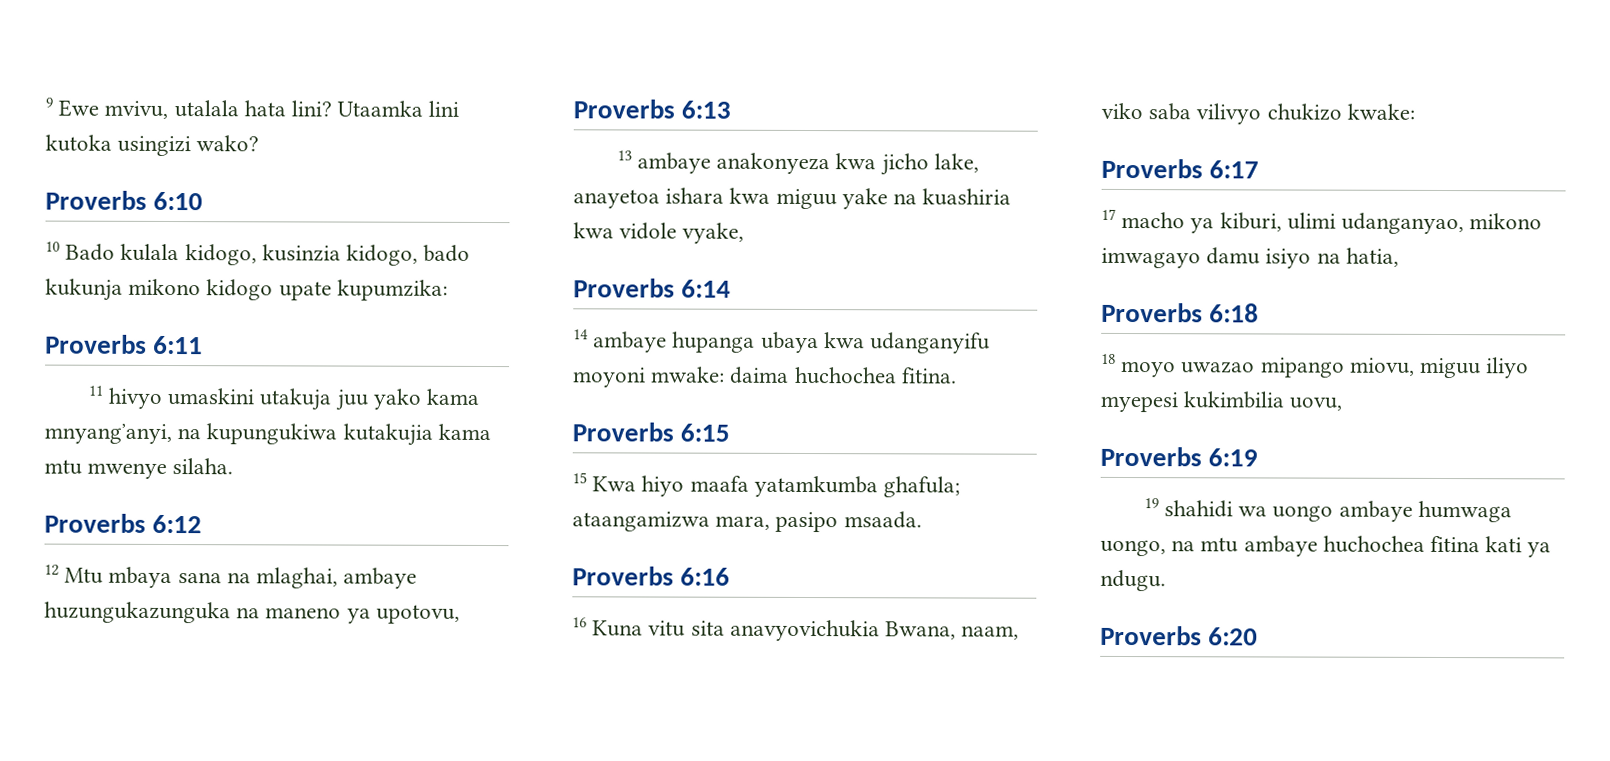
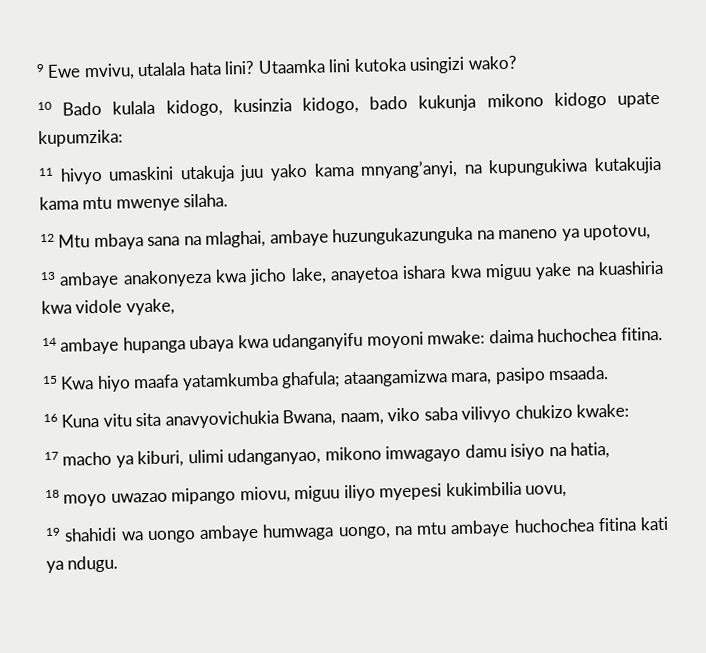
[45,190,204,211] // Proverbs 6:10 -> (517, 62) none
[45,334,204,355] // Proverbs 6:11 -> (123, 138) none
[44,513,203,534] // Proverbs 6:12 -> (229, 200) none
[573,99,732,119] // Proverbs 6:13 -> (652, 232) none
[573,278,732,298] // Proverbs 6:14 -> (175, 307) none
[572,422,731,442] // Proverbs 6:15 -> (663, 333) none
[572,566,731,586] // Proverbs 6:16 -> (610, 373) none
[1101,158,1260,179] // Proverbs 6:17 -> (630, 410) none
[1101,302,1260,323] // Proverbs 6:18 -> (611, 450) none
[1100,446,1259,467] // Proverbs 6:19 -> (568, 491) none
[1100,625,1259,646] // Proverbs 6:20 -> (119, 564) none

